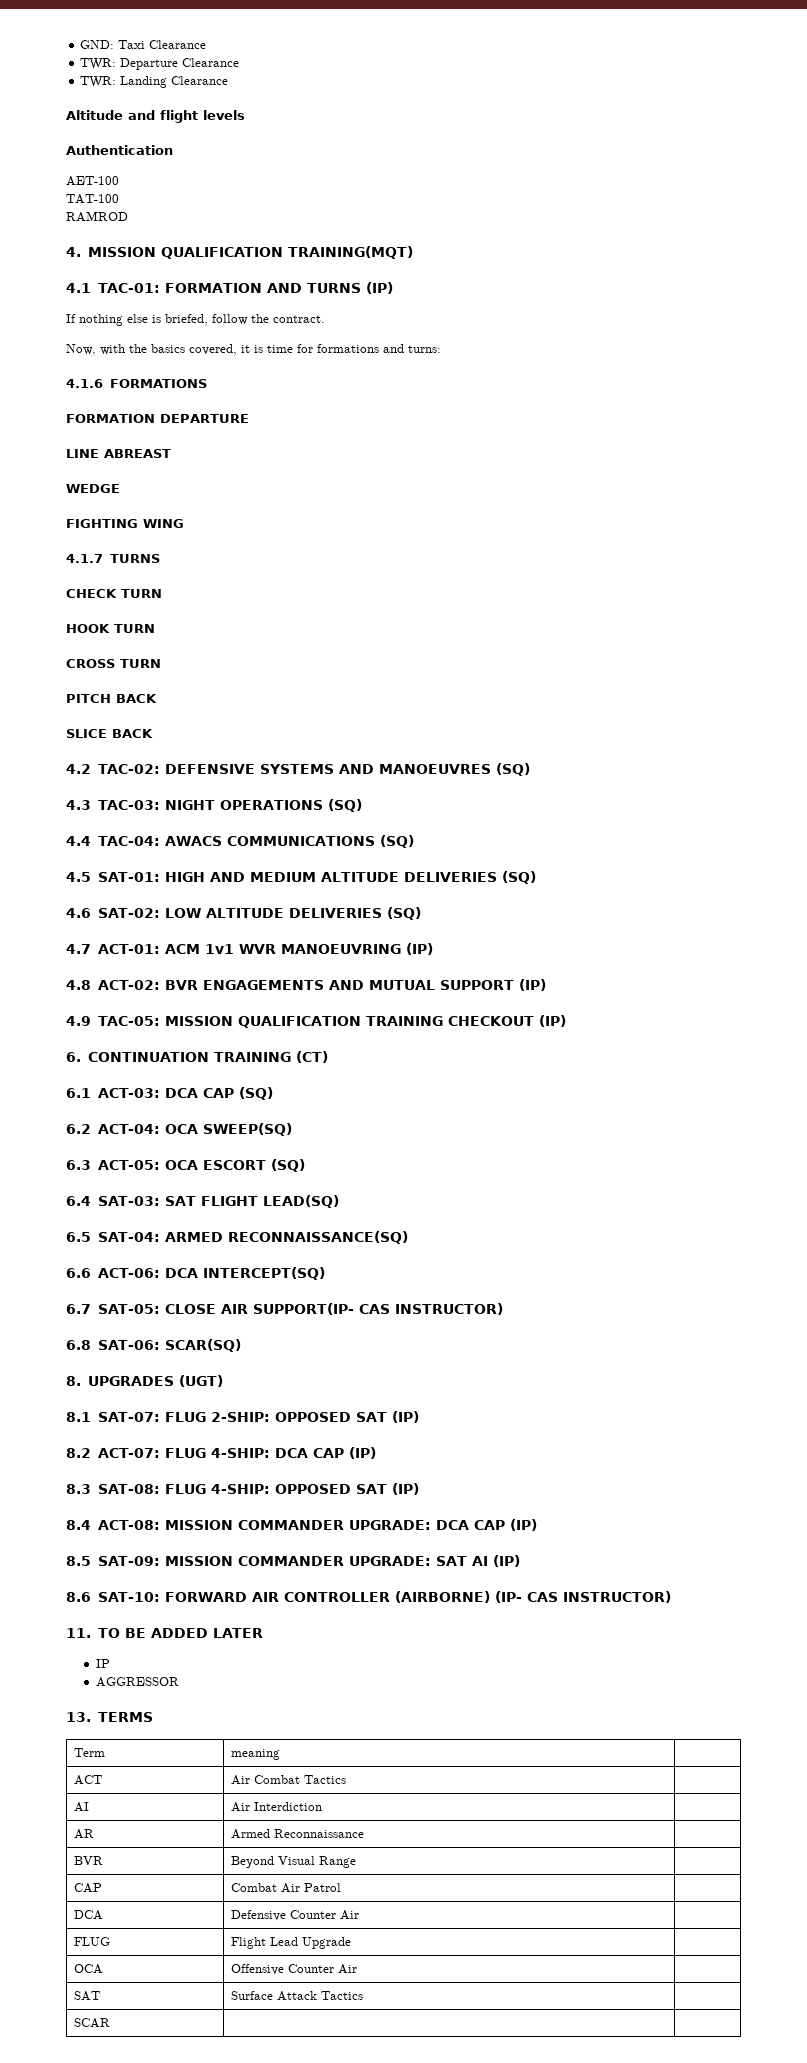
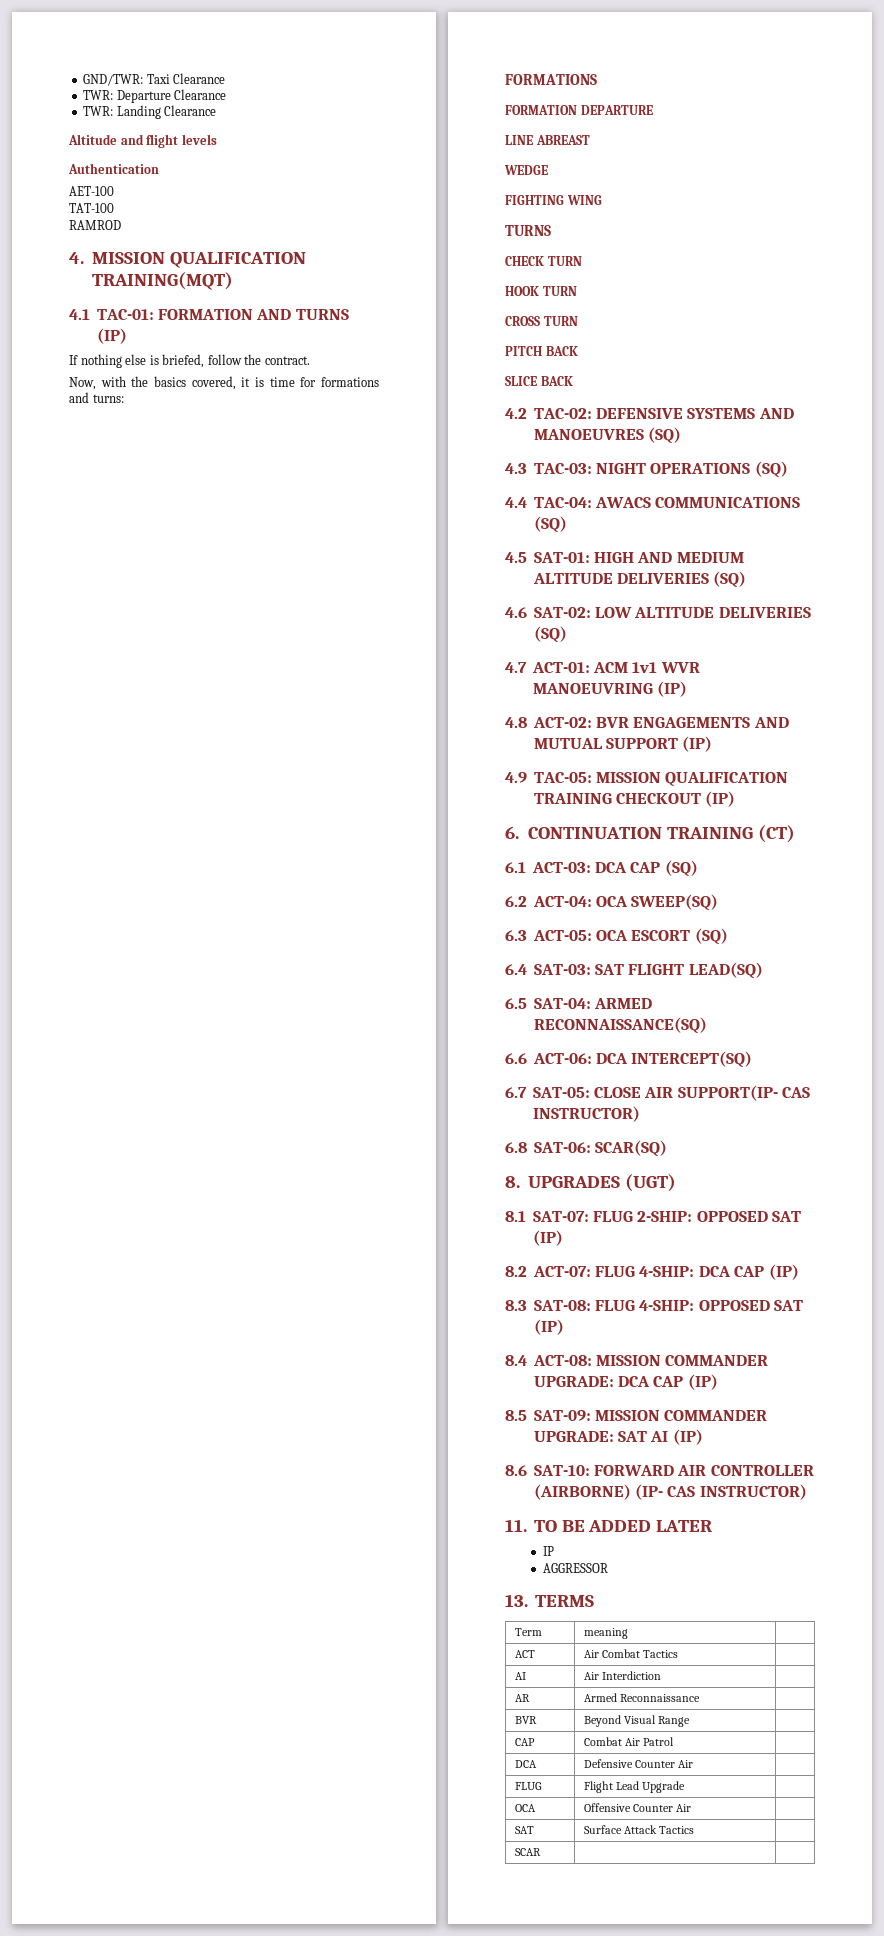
[80,40,115,49] GND: -> [83,74,144,86] GND/TWR:
[66,379,103,388] 4.1.6 -> (124, 398) none
[66,554,103,563] 4.1.7 -> (602, 200) none

